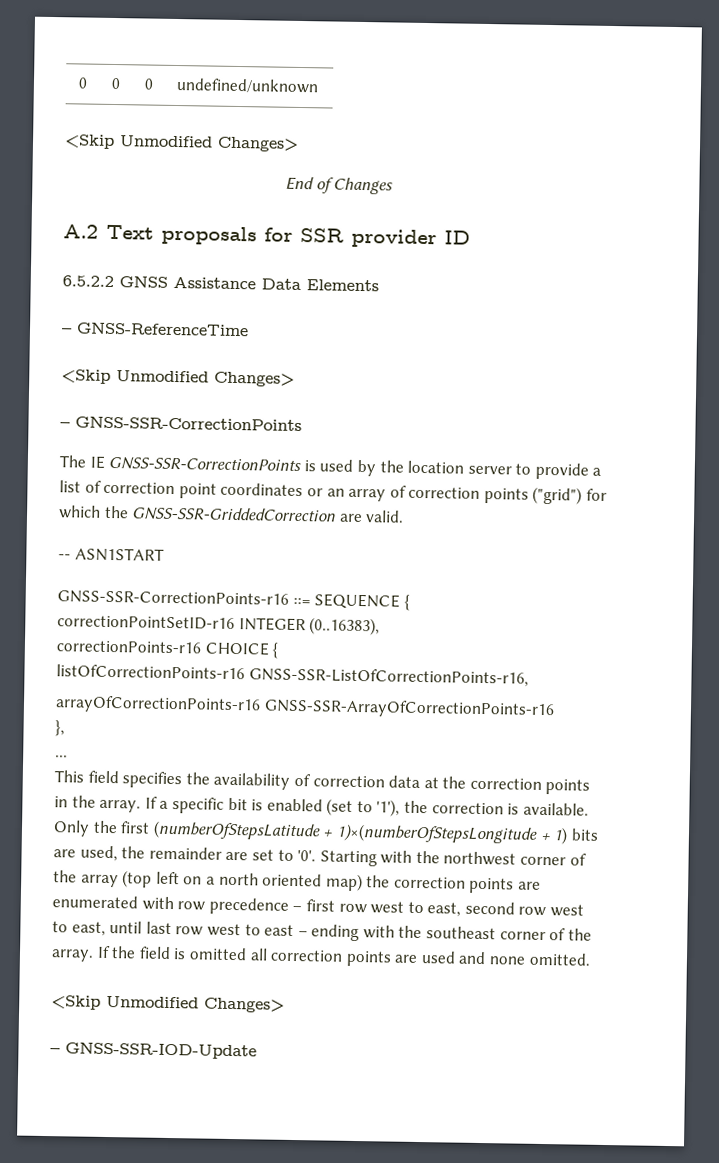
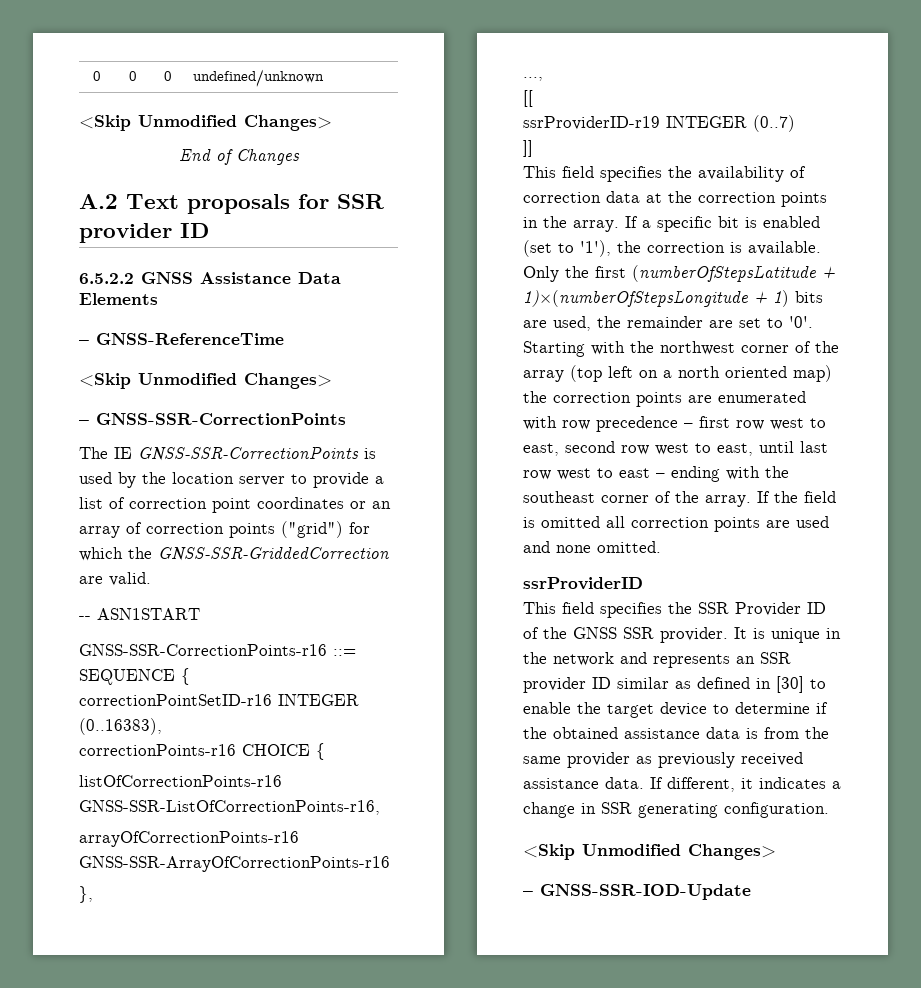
[55,755,68,758] ... -> [523,77,543,81] [523,90,533,107] [523,115,795,132] [523,140,533,157] ..., // [[ // ssrProviderID-r19 INTEGER (0..7) // ]]
(591, 959) none -> [523,577,643,590] [523,602,826,618] [523,627,841,643] [523,652,791,668] [523,676,826,693] [523,702,828,718] [523,727,829,739] [523,752,803,768] [523,777,841,792] [523,802,829,818] // ssrProviderID // This field specifies the SSR Provider ID of the GNSS SSR provider. It is unique in the network and represents an SSR provider ID similar as defined in [30] to enable the target device to determine if the obtained assistance data is from the same provider as previously received assistance data. If different, it indicates a change in SSR generating configuration.

